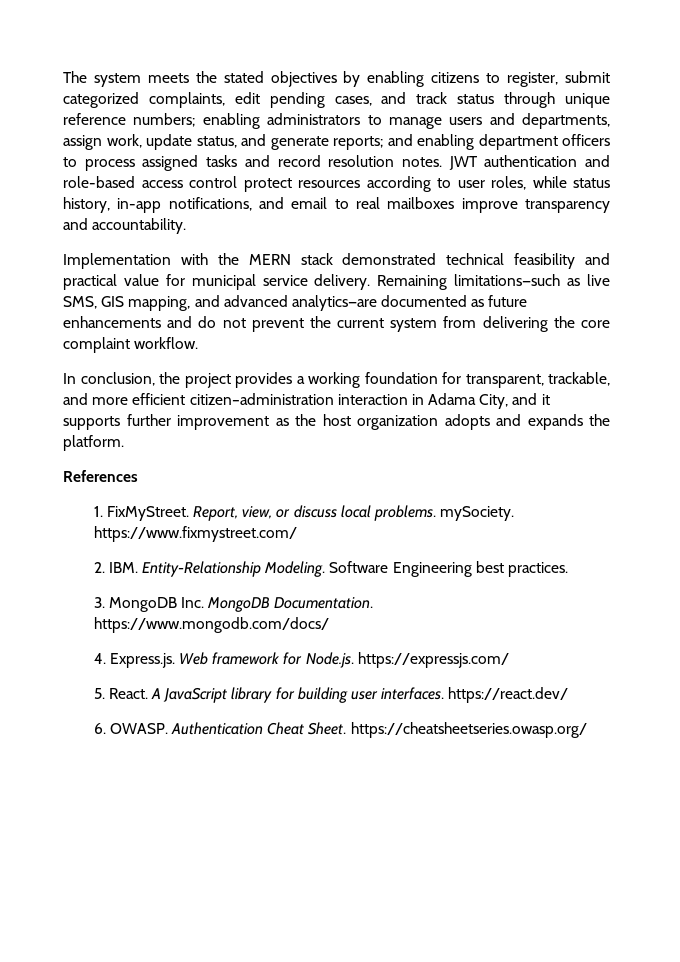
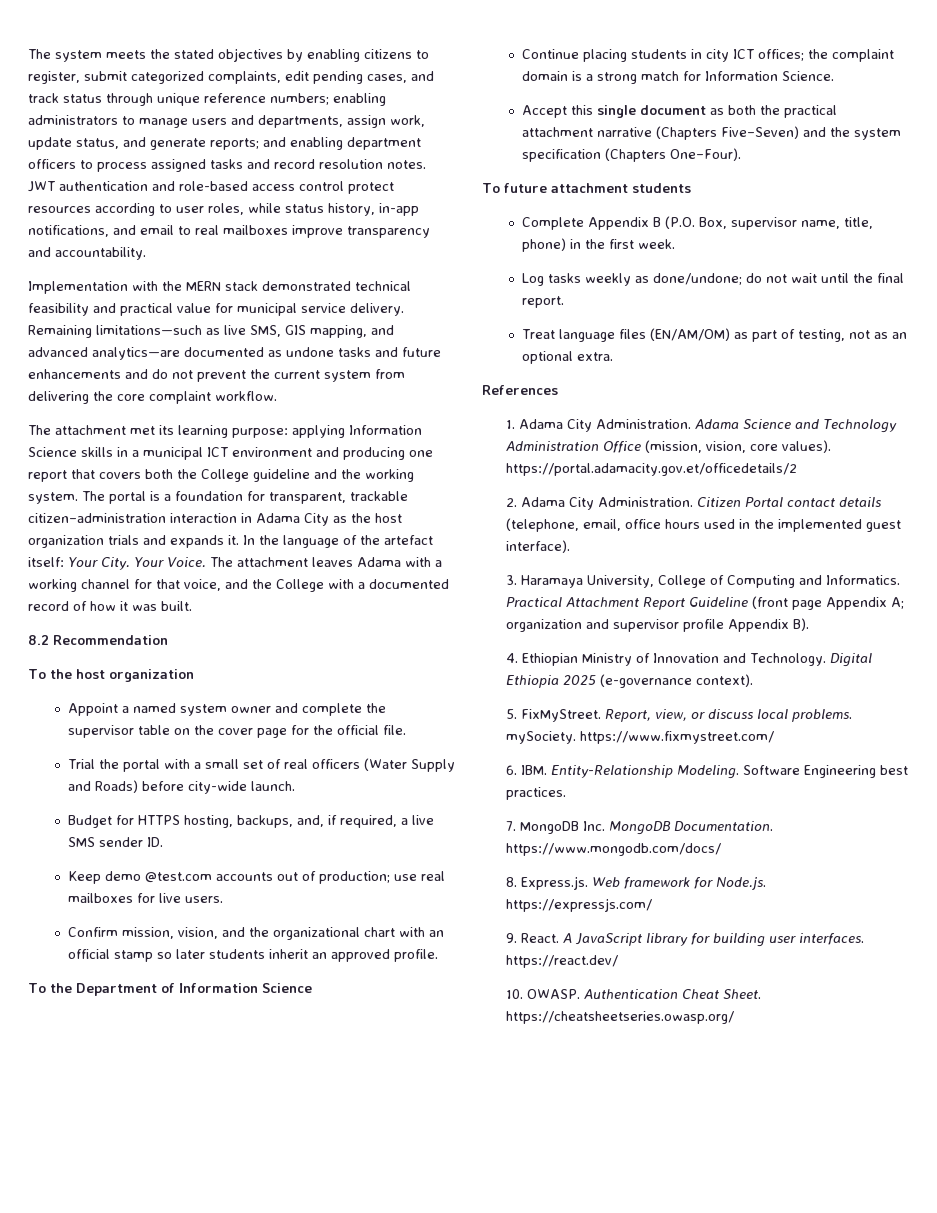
(485, 303) none -> [286,347,398,357] undone tasks and
[63,372,610,388] [63,393,550,409] [63,414,269,430] In conclusion, the project provides a working foundation for transparent, trackable, and more efficient citizen–administration interaction in Adama City, and it supports further improvement -> [28,425,422,438] [28,447,433,460] [28,469,414,482] [28,491,408,504] [28,513,329,526] The attachment met its learning purpose: applying Information Science skills in a municipal ICT environment and producing one report that covers both the College guideline and the working system. The portal is a foundation for transparent, trackable citizen–administration interaction in Adama City
[444,414,490,430] adopts -> [108,535,139,545] trials
[589,414,610,426] [63,435,124,451] [63,470,138,482] [93,506,103,517] the platform. // References // 1. -> [228,535,433,548] [28,557,442,570] [28,579,449,592] [28,601,192,611] [28,635,168,645] [28,669,194,682] [67,703,386,716] [67,725,406,738] [67,758,455,772] [67,780,295,794] [67,815,434,828] [67,837,163,847] [67,871,445,884] [67,893,223,903] [67,927,444,940] [67,949,438,962] [28,983,312,996] [521,49,894,62] [521,71,834,84] [521,105,837,118] [521,126,901,140] [521,148,741,162] [482,183,691,193] [521,216,873,230] [521,238,675,252] [521,273,904,286] [521,296,564,308] [521,328,907,342] [521,351,613,364] [482,385,558,395] [505,419,897,433] [505,440,831,453] [505,463,797,476] [505,497,881,510] [505,518,901,532] [505,540,570,553] [505,575,900,588] [505,596,904,610] [505,618,809,632] [505,653,872,667] [505,674,753,688] [505,709,517,719] it. In the language of the artefact itself: Your City. Your Voice. The attachment leaves Adama with a working channel for that voice, and the College with a documented record of how it was built. // 8.2 Recommendation // To the host organization // Appoint a named system owner and complete the supervisor table on the cover page for the official file. // Trial the portal with a small set of real officers (Water Supply and Roads) before city-wide launch. // Budget for HTTPS hosting, backups, and, if required, a live SMS sender ID. // Keep demo @test.com accounts out of production; use real mailboxes for live users. // Confirm mission, vision, and the organizational chart with an official stamp so later students inherit an approved profile. // To the Department of Information Science // Continue placing students in city ICT offices; the complaint domain is a strong match for Information Science. // Accept this single document as both the practical attachment narrative (Chapters Five–Seven) and the system specification (Chapters One–Four). // To future attachment students // Complete Appendix B (P.O. Box, supervisor name, title, phone) in the first week. // Log tasks weekly as done/undone; do not wait until the final report. // Treat language files (EN/AM/OM) as part of testing, not as an optional extra. // References // 1. Adama City Administration. Adama Science and Technology Administration Office (mission, vision, core values). https://portal.adamacity.gov.et/officedetails/2 // 2. Adama City Administration. Citizen Portal contact details (telephone, email, office hours used in the implemented guest interface). // 3. Haramaya University, College of Computing and Informatics. Practical Attachment Report Guideline (front page Appendix A; organization and supervisor profile Appendix B). // 4. Ethiopian Ministry of Innovation and Technology. Digital Ethiopia 2025 (e-governance context). // 5.
[93,562,105,573] 2. -> [505,765,517,775] 6.
[93,597,105,608] 3. -> [505,821,516,831] 7.
[93,653,106,664] 4. -> [505,877,517,887] 8.
[93,688,105,699] 5. -> [505,933,517,943] 9.
[93,723,106,734] 6. -> [505,989,523,999] 10.

